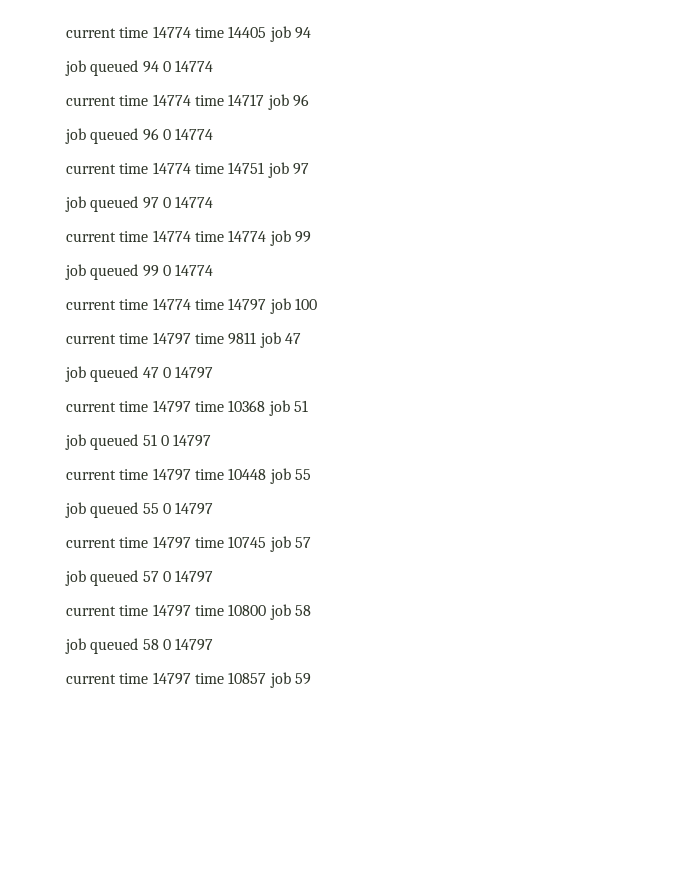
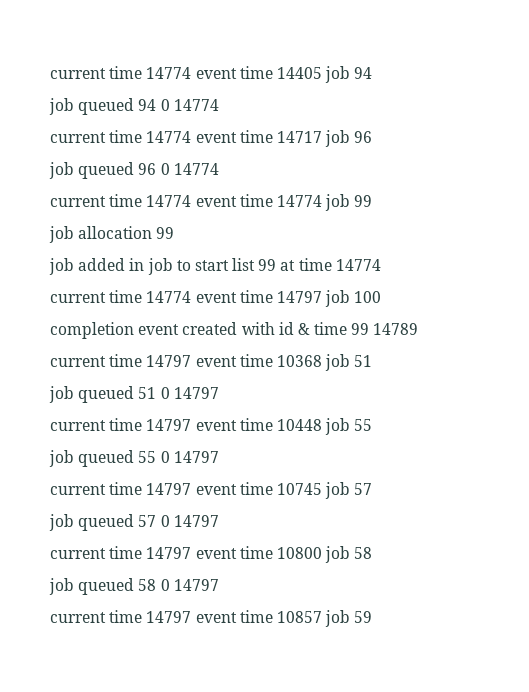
[66,26,191,38] current time 14774 -> [50,66,237,79] current time 14774 event
(191, 100) none -> [195,132,237,143] event
[194,162,309,178] [65,196,214,212] [66,230,191,242] time 14751 job 97 // job queued 97 0 14774 // current time 14774 -> [195,196,237,207] event
[90,264,214,280] [66,298,191,310] queued 99 0 14774 // current time 14774 -> [78,226,175,239] [49,258,381,275] [50,290,237,303] allocation 99 // job added in job to start list 99 at time 14774 // current time 14774 event
[66,332,301,348] [65,366,214,382] [66,400,191,413] current time 14797 time 9811 job 47 // job queued 47 0 14797 // current time 14797 -> [50,322,419,339] [50,354,237,367] completion event created with id & time 99 14789 // current time 14797 event
(191, 474) none -> [195,420,237,431] event
(191, 542) none -> [195,484,237,495] event
(191, 610) none -> [195,548,237,559] event
(191, 678) none -> [195,612,237,623] event

